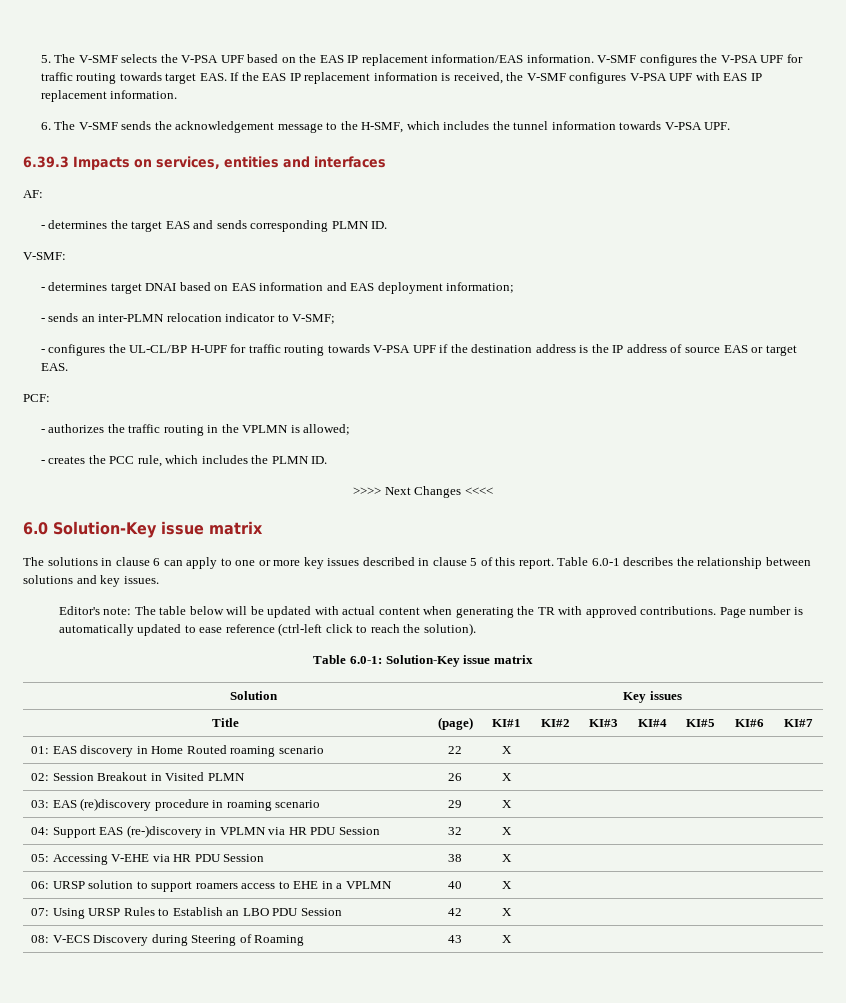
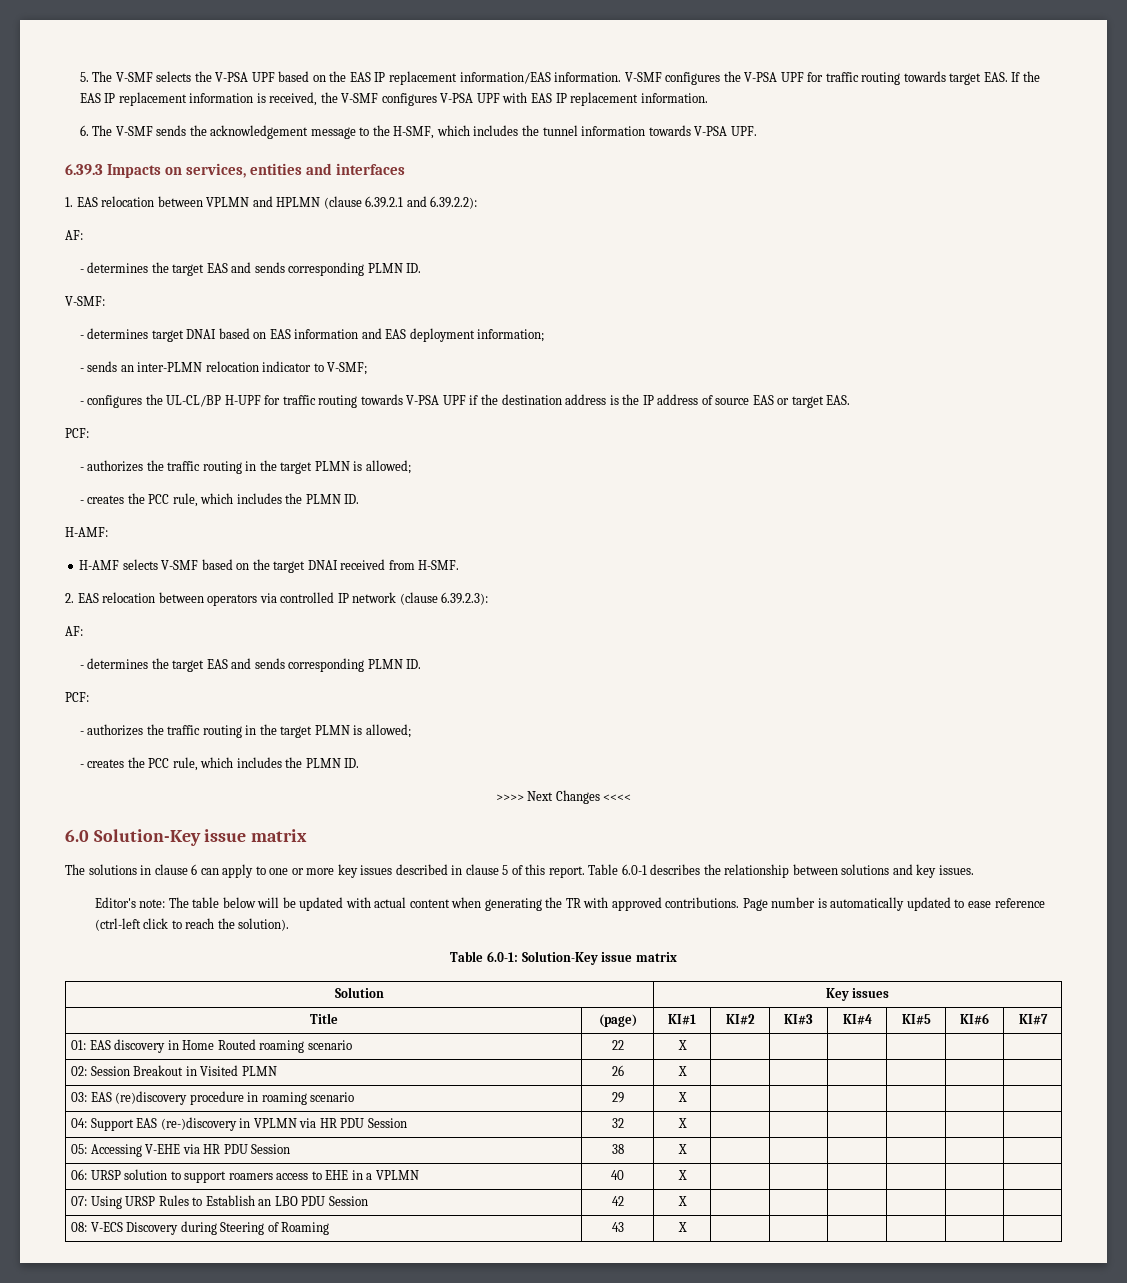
(386, 162) none -> [65,196,478,209] // 1. EAS relocation between VPLMN and HPLMN (clause 6.39.2.1 and 6.39.2.2):
[242,425,289,433] VPLMN -> [280,460,411,474] [79,493,360,507] [65,527,108,537] [79,559,460,573] [65,592,489,606] [65,626,83,636] [79,658,422,672] [65,692,89,702] [79,724,350,738] target PLMN is allowed; // - creates the PCC rule, which includes the PLMN ID. // H-AMF: // H-AMF selects V-SMF based on the target DNAI received from H-SMF. // 2. EAS relocation between operators via controlled IP network (clause 6.39.2.3): // AF: // - determines the target EAS and sends corresponding PLMN ID. // PCF: // - authorizes the traffic routing in the target PLMN

